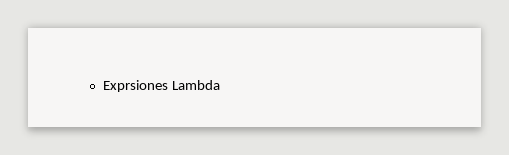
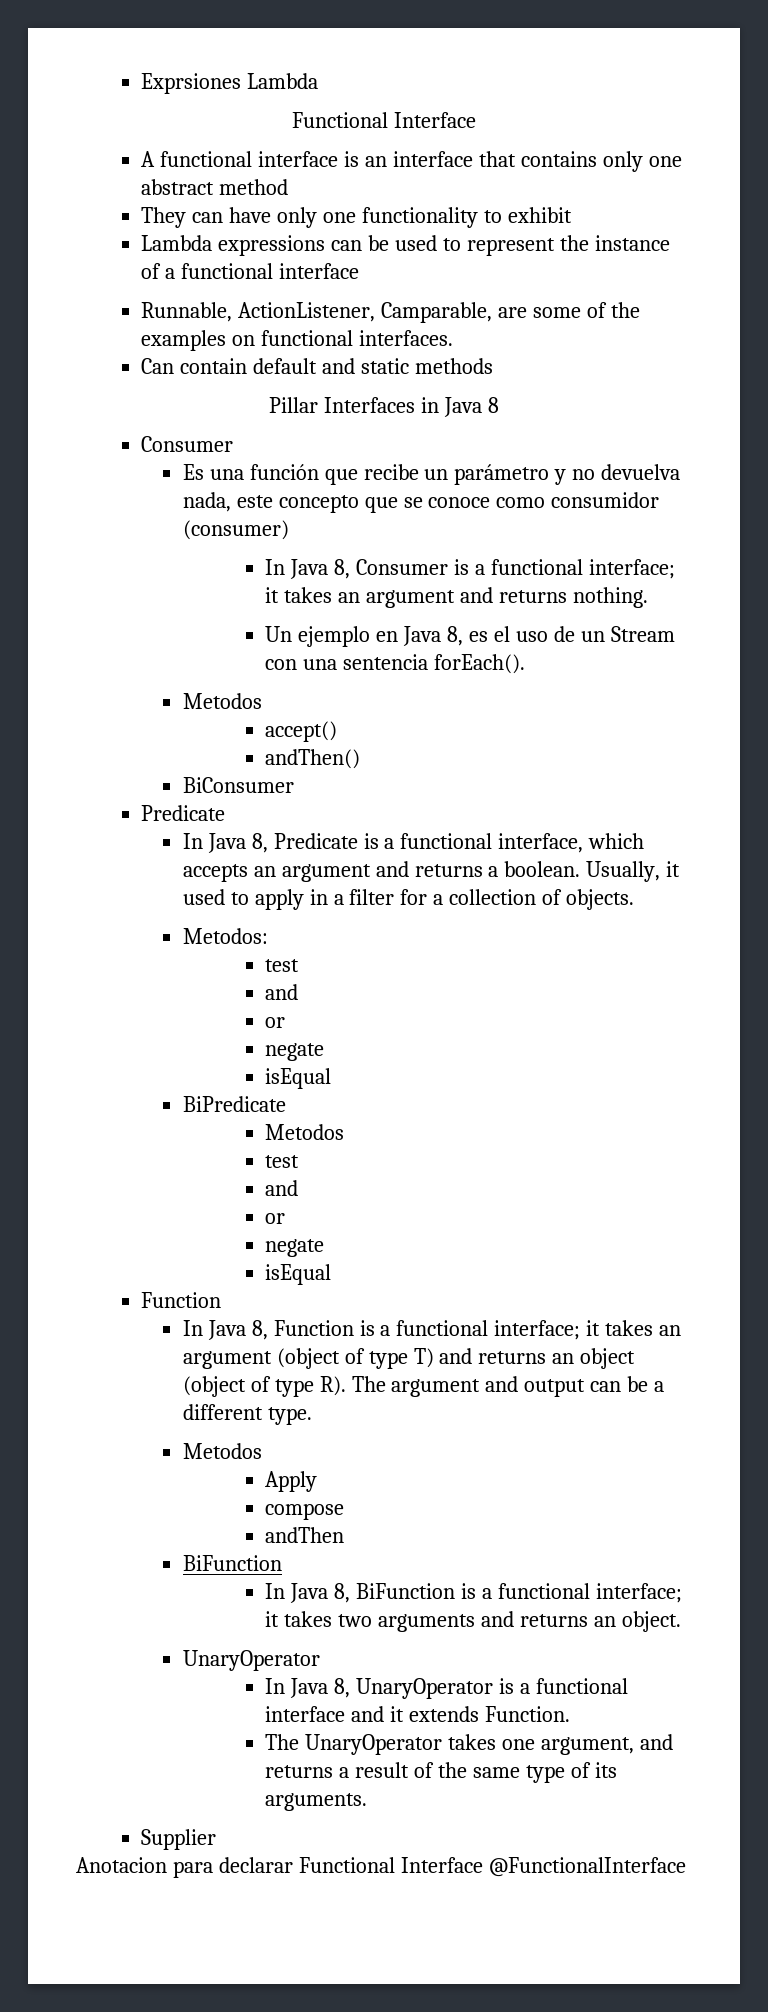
(220, 85) none -> [292,112,476,128] [141,151,682,172] [141,179,289,195] [141,207,573,228] [141,235,671,256] [141,263,360,279] [141,302,641,323] [141,330,454,351] [141,358,494,374] [269,397,499,417] [141,436,234,452] [182,464,681,485] [182,492,660,513] [182,520,289,540] [265,559,675,579] [265,587,648,608] [265,626,675,647] [265,654,526,674] [182,693,262,709] [265,721,338,742] [265,749,361,769] [182,777,294,793] [141,805,226,821] [182,833,645,853] [182,861,681,882] [182,889,635,910] [182,928,268,944] [265,959,300,972] [265,984,299,1000] [265,1017,286,1028] [265,1043,325,1061] [265,1068,332,1089] [182,1096,286,1112] [265,1124,345,1140] [265,1155,300,1168] [265,1180,299,1196] [265,1213,286,1224] [265,1239,325,1257] [265,1264,332,1285] [141,1292,222,1308] [182,1320,682,1340] [182,1348,636,1369] [182,1376,665,1397] [182,1404,312,1425] [182,1443,262,1459] [265,1471,318,1492] [265,1503,345,1520] [265,1527,345,1543] [182,1555,282,1571] [265,1583,682,1603] [265,1611,681,1632] [182,1650,320,1671] [265,1678,628,1699] [265,1706,571,1722] [265,1734,674,1755] [265,1762,617,1783] [265,1793,368,1811] [141,1829,217,1850] [76,1857,686,1878] // Functional Interface // A functional interface is an interface that contains only one abstract method // They can have only one functionality to exhibit // Lambda expressions can be used to represent the instance of a functional interface // Runnable, ActionListener, Camparable, are some of the examples on functional interfaces. // Can contain default and static methods // Pillar Interfaces in Java 8 // Consumer // Es una función que recibe un parámetro y no devuelva nada, este concepto que se conoce como consumidor (consumer) // In Java 8, Consumer is a functional interface; it takes an argument and returns nothing. // Un ejemplo en Java 8, es el uso de un Stream con una sentencia forEach(). // Metodos // accept() // andThen() // BiConsumer // Predicate // In Java 8, Predicate is a functional interface, which accepts an argument and returns a boolean. Usually, it used to apply in a filter for a collection of objects. // Metodos: // test // and // or // negate // isEqual // BiPredicate // Metodos // test // and // or // negate // isEqual // Function // In Java 8, Function is a functional interface; it takes an argument (object of type T) and returns an object (object of type R). The argument and output can be a different type. // Metodos // Apply // compose // andThen // BiFunction // In Java 8, BiFunction is a functional interface; it takes two arguments and returns an object. // UnaryOperator // In Java 8, UnaryOperator is a functional interface and it extends Function. // The UnaryOperator takes one argument, and returns a result of the same type of its arguments. // Supplier // Anotacion para declarar Functional Interface @FunctionalInterface

